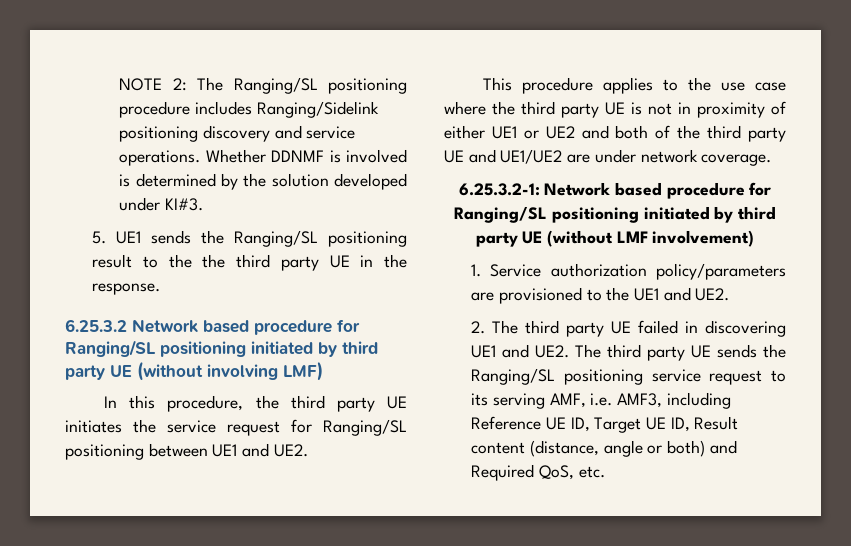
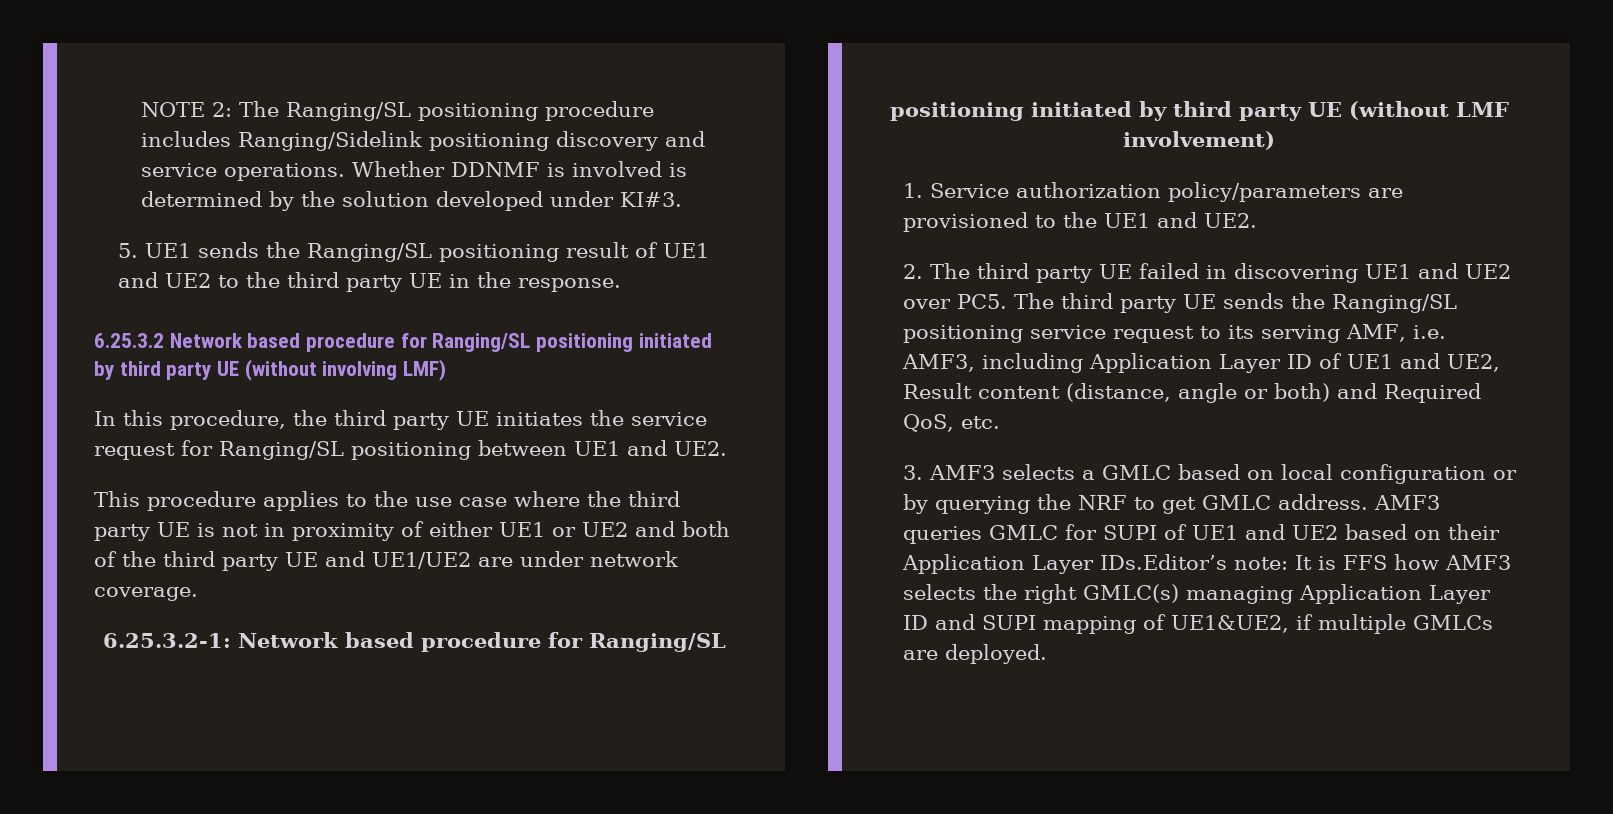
[142,254,226,268] to the the -> [634,242,709,258] [117,272,280,288] of UE1 and UE2 to the
[535,345,570,358] UE2. -> [1464,264,1511,279] [902,294,1007,309] UE2 over PC5.
[471,416,690,433] Reference UE ID, Target UE ID, -> [1088,353,1500,373] Application Layer ID of UE1 and UE2,
(605, 472) none -> [902,464,1517,484] [902,494,1440,514] [902,524,1500,544] [901,554,1511,574] [902,584,1491,604] [902,614,1493,634] [902,644,1047,664] // 3. AMF3 selects a GMLC based on local configuration or by querying the NRF to get GMLC address. AMF3 queries GMLC for SUPI of UE1 and UE2 based on their Application Layer IDs.Editor’s note: It is FFS how AMF3 selects the right GMLC(s) managing Application Layer ID and SUPI mapping of UE1&UE2, if multiple GMLCs are deployed.

